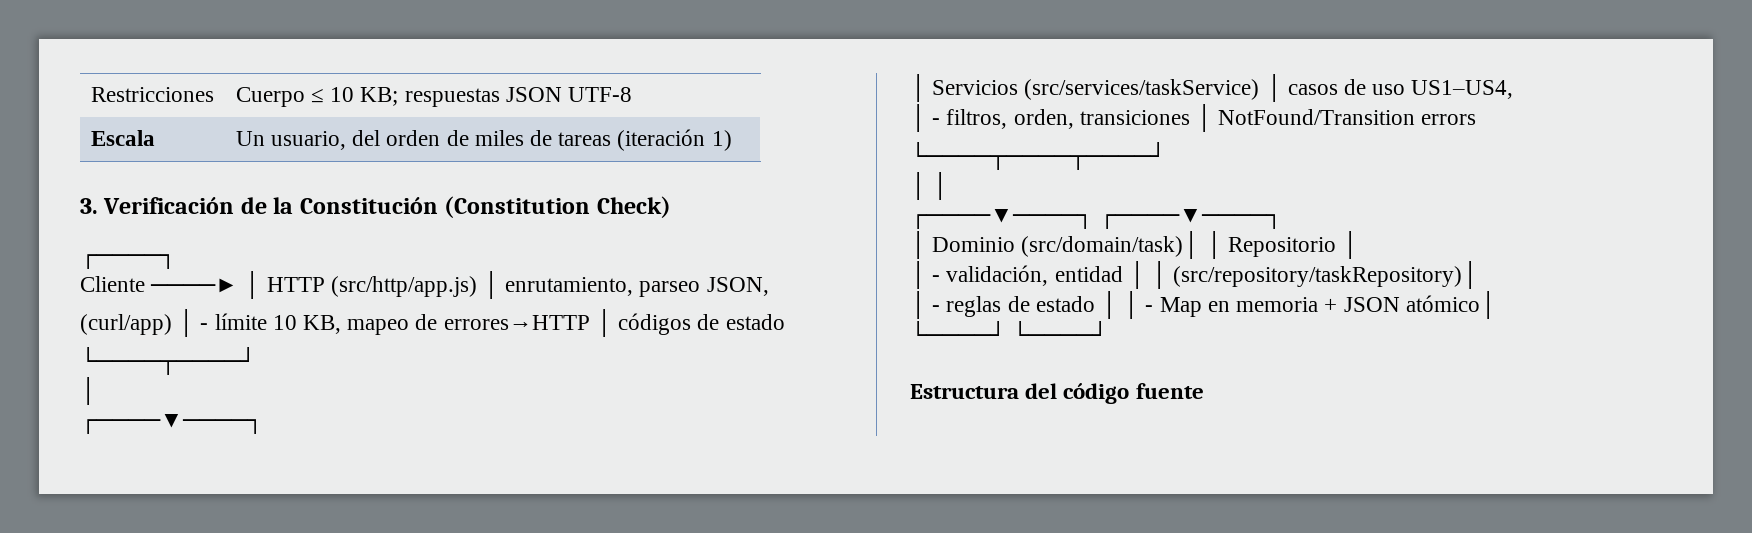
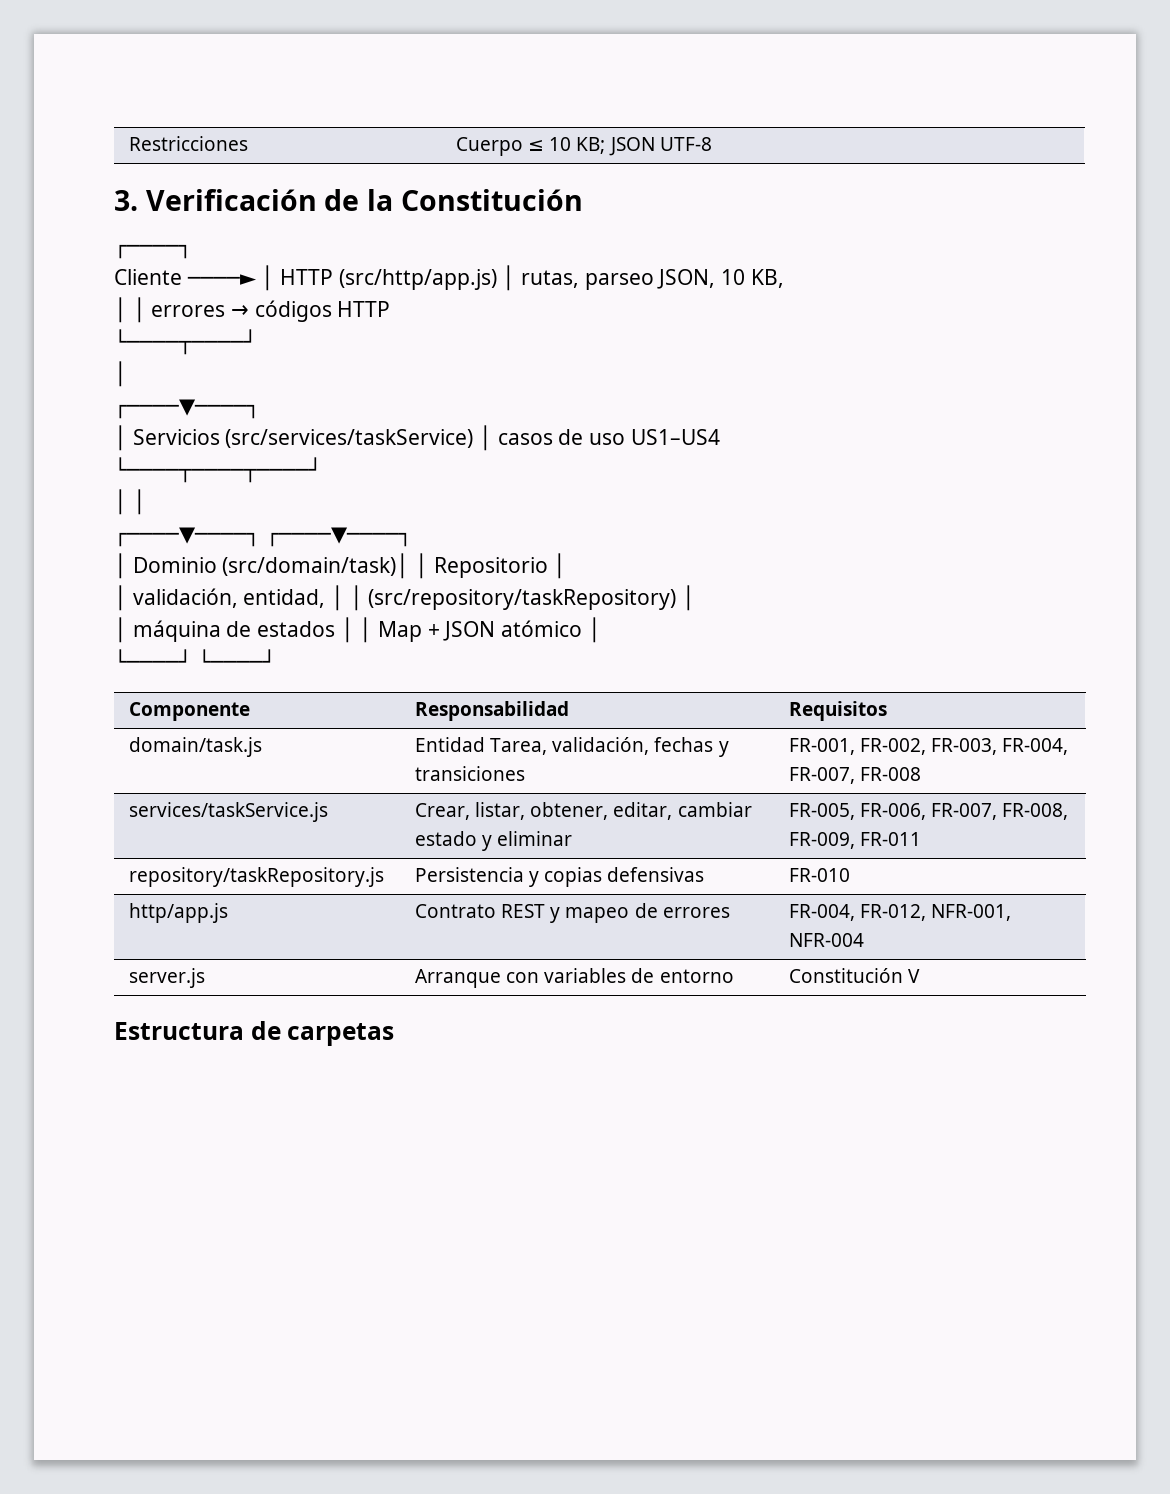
[404,88,500,107] respuestas -> (606, 145) none
[90,130,155,146] [235,129,732,151] // Escala | Un usuario, del orden de miles de tareas (iteración 1) -> (712, 144) none
[444,196,671,218] (Constitution Check) -> (583, 200) none
[505,277,634,296] enrutamiento, -> [521,270,580,288] rutas,
[80,309,785,337] // (curl/app) │ - límite 10 KB, mapeo de errores→HTTP │ códigos de estado -> [721,269,784,288] [114,297,391,323] 10 KB, // │ │ errores → códigos HTTP
[1411,80,1514,99] [910,104,1477,132] US1–US4, // │ - filtros, orden, transiciones │ NotFound/Transition errors -> [630,429,720,445] US1–US4
[932,261,1479,289] [910,291,1496,319] [910,321,1109,342] [910,383,1204,404] - validación, entidad │ │ (src/repository/taskRepository)│ // │ - reglas de estado │ │ - Map en memoria + JSON atómico│ // └────┘ └────┘ // Estructura del código fuente -> [132,585,696,611] [114,617,601,643] [114,649,276,669] [129,702,251,721] [415,701,570,721] [789,701,888,721] [129,737,263,757] [415,737,729,757] [415,766,526,781] [789,738,1069,755] [789,767,922,784] [129,802,329,822] [415,802,752,820] [415,831,573,851] [789,803,1069,820] [789,832,922,849] [129,867,385,887] [415,867,705,887] [789,868,851,882] [129,903,229,923] [415,903,730,923] [789,904,1012,921] [789,933,865,947] [129,968,206,988] [415,968,734,988] [789,968,921,983] [114,1021,395,1046] validación, entidad, │ │ (src/repository/taskRepository) │ // │ máquina de estados │ │ Map + JSON atómico │ // └────┘ └────┘ // Componente | Responsabilidad | Requisitos // domain/task.js | Entidad Tarea, validación, fechas y transiciones | FR-001, FR-002, FR-003, FR-004, FR-007, FR-008 // services/taskService.js | Crear, listar, obtener, editar, cambiar estado y eliminar | FR-005, FR-006, FR-007, FR-008, FR-009, FR-011 // repository/taskRepository.js | Persistencia y copias defensivas | FR-010 // http/app.js | Contrato REST y mapeo de errores | FR-004, FR-012, NFR-001, NFR-004 // server.js | Arranque con variables de entorno | Constitución V // Estructura de carpetas

